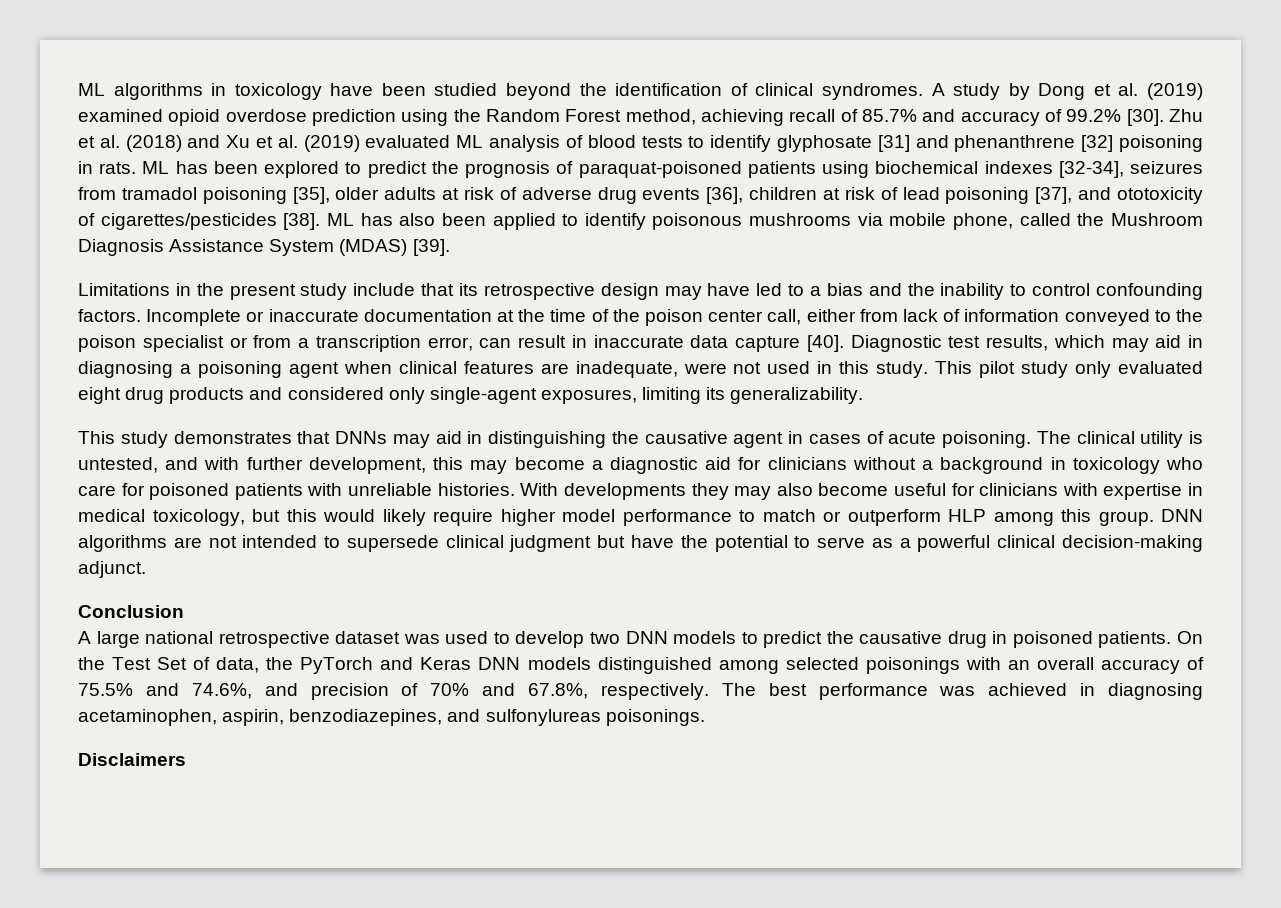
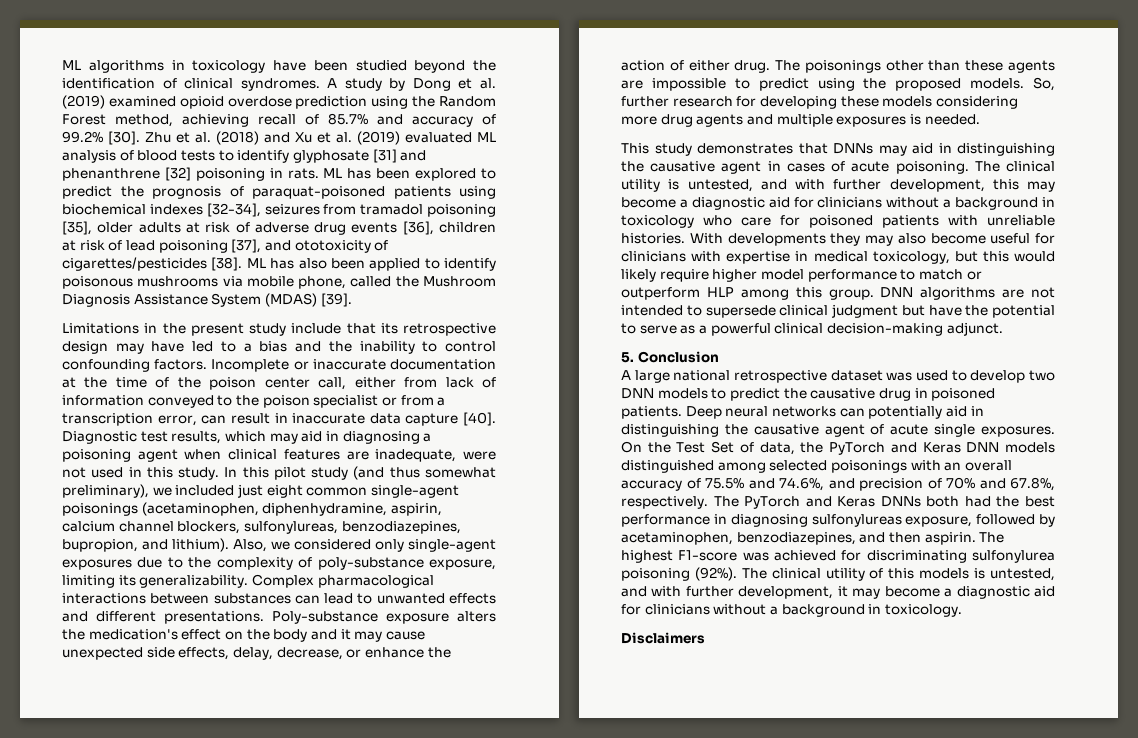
[935,361,1203,378] [78,387,864,404] This pilot study only evaluated eight drug products and considered only single-agent exposures, limiting its generalizability. -> [224,466,496,480] [62,484,459,498] [62,502,442,516] [62,521,461,534] [62,538,496,552] [62,557,497,570] [62,574,434,588] [62,593,496,604] [62,611,496,624] [62,629,425,642] [62,647,451,660] [621,60,1055,73] [621,77,1055,91] [621,96,1018,109] [621,114,980,127] In this pilot study (and thus somewhat preliminary), we included just eight common single-agent poisonings (acetaminophen, diphenhydramine, aspirin, calcium channel blockers, sulfonylureas, benzodiazepines, bupropion, and lithium). Also, we considered only single-agent exposures due to the complexity of poly-substance exposure, limiting its generalizability. Complex pharmacological interactions between substances can lead to unwanted effects and different presentations. Poly-substance exposure alters the medication's effect on the body and it may cause unexpected side effects, delay, decrease, or enhance the action of either drug. The poisonings other than these agents are impossible to predict using the proposed models. So, further research for developing these models considering more drug agents and multiple exposures is needed.
(146, 569) none -> [621,352,634,363] 5.
(1172, 639) none -> [685,406,984,419] [621,424,1055,437] Deep neural networks can potentially aid in distinguishing the causative agent of acute single exposures.
[768,683,1203,700] [78,709,705,726] best performance was achieved in diagnosing acetaminophen, aspirin, benzodiazepines, and sulfonylureas poisonings. -> [744,496,1055,509] [621,514,1055,527] [621,532,1005,545] [621,550,1055,563] [621,567,1055,581] [621,586,1055,599] [621,604,962,617] PyTorch and Keras DNNs both had the best performance in diagnosing sulfonylureas exposure, followed by acetaminophen, benzodiazepines, and then aspirin. The highest F1-score was achieved for discriminating sulfonylurea poisoning (92%). The clinical utility of this models is untested, and with further development, it may become a diagnostic aid for clinicians without a background in toxicology.

